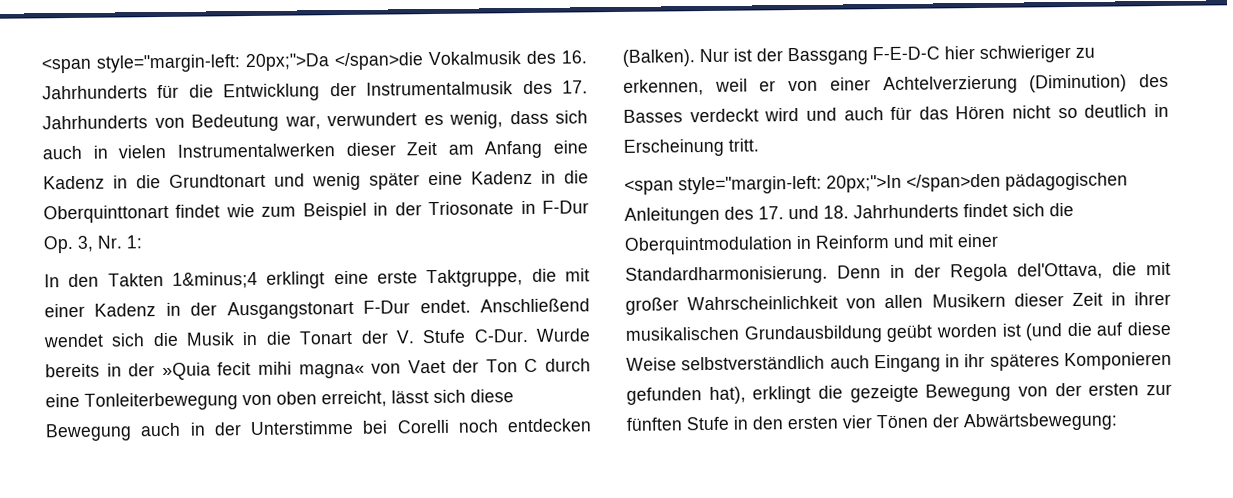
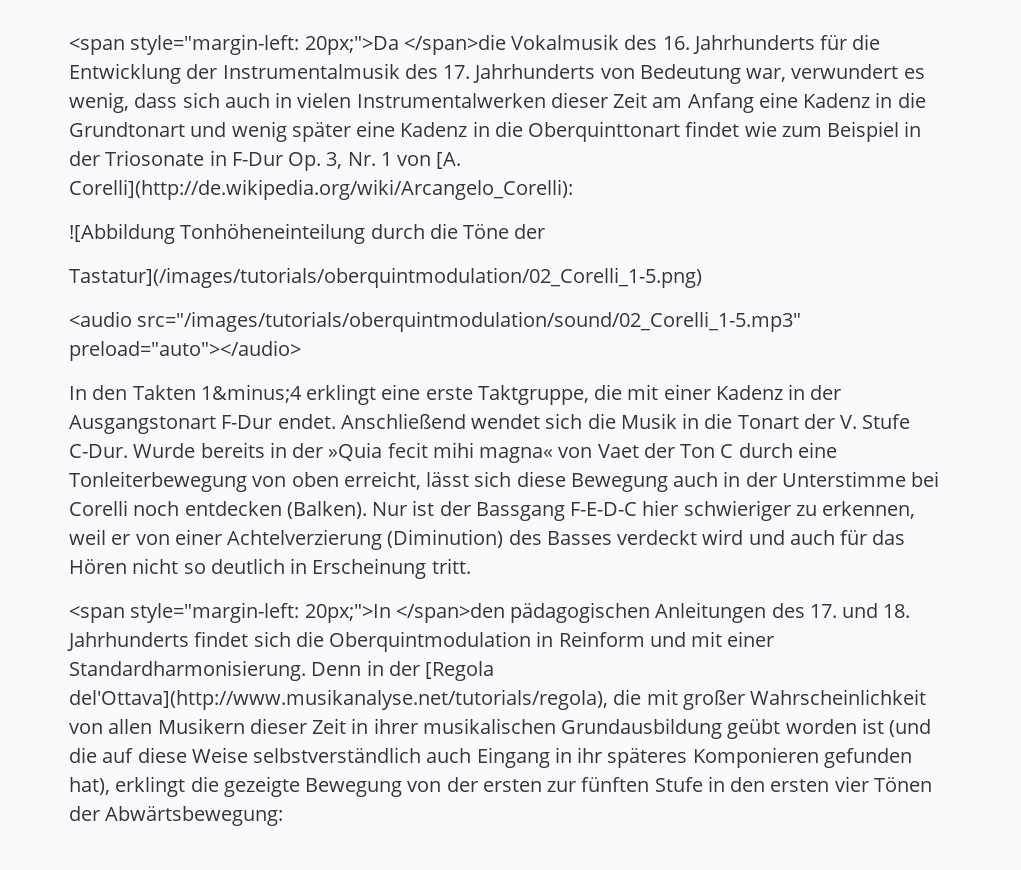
[126,235,142,249] 1: -> [380,152,462,169] [69,179,573,200] [69,223,546,244] [69,267,702,288] [69,311,802,332] [69,340,301,361] 1 von [A. Corelli](http://de.wikipedia.org/wiki/Arcangelo_Corelli): // ![Abbildung Tonhöheneinteilung durch die Töne der // Tastatur](/images/tutorials/oberquintmodulation/02_Corelli_1-5.png) // <audio src="/images/tutorials/oberquintmodulation/sound/02_Corelli_1-5.mp3" preload="auto"></audio>
[950,262,1103,282] Regola del'Ottava, -> [425,661,495,681] [69,689,608,710] [Regola del'Ottava](http://www.musikanalyse.net/tutorials/regola),

